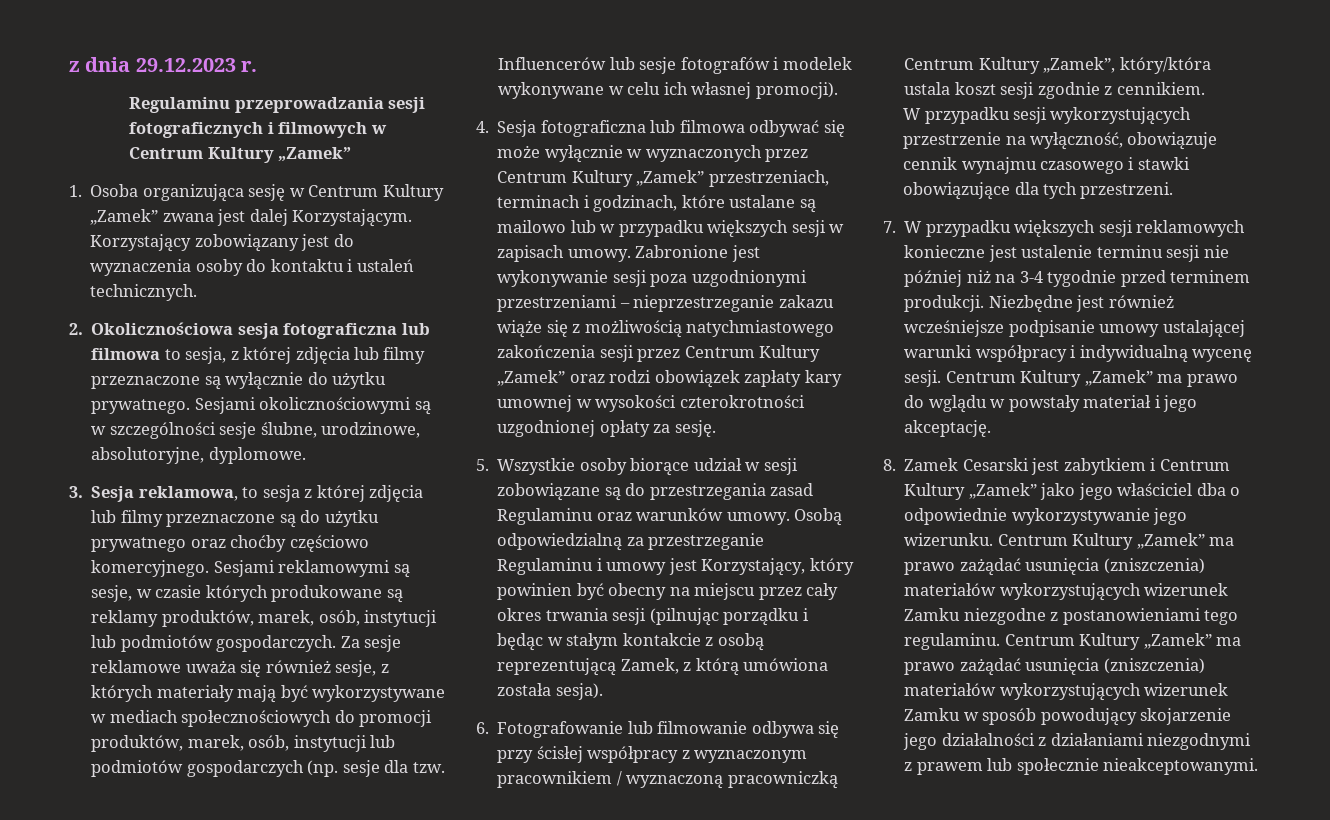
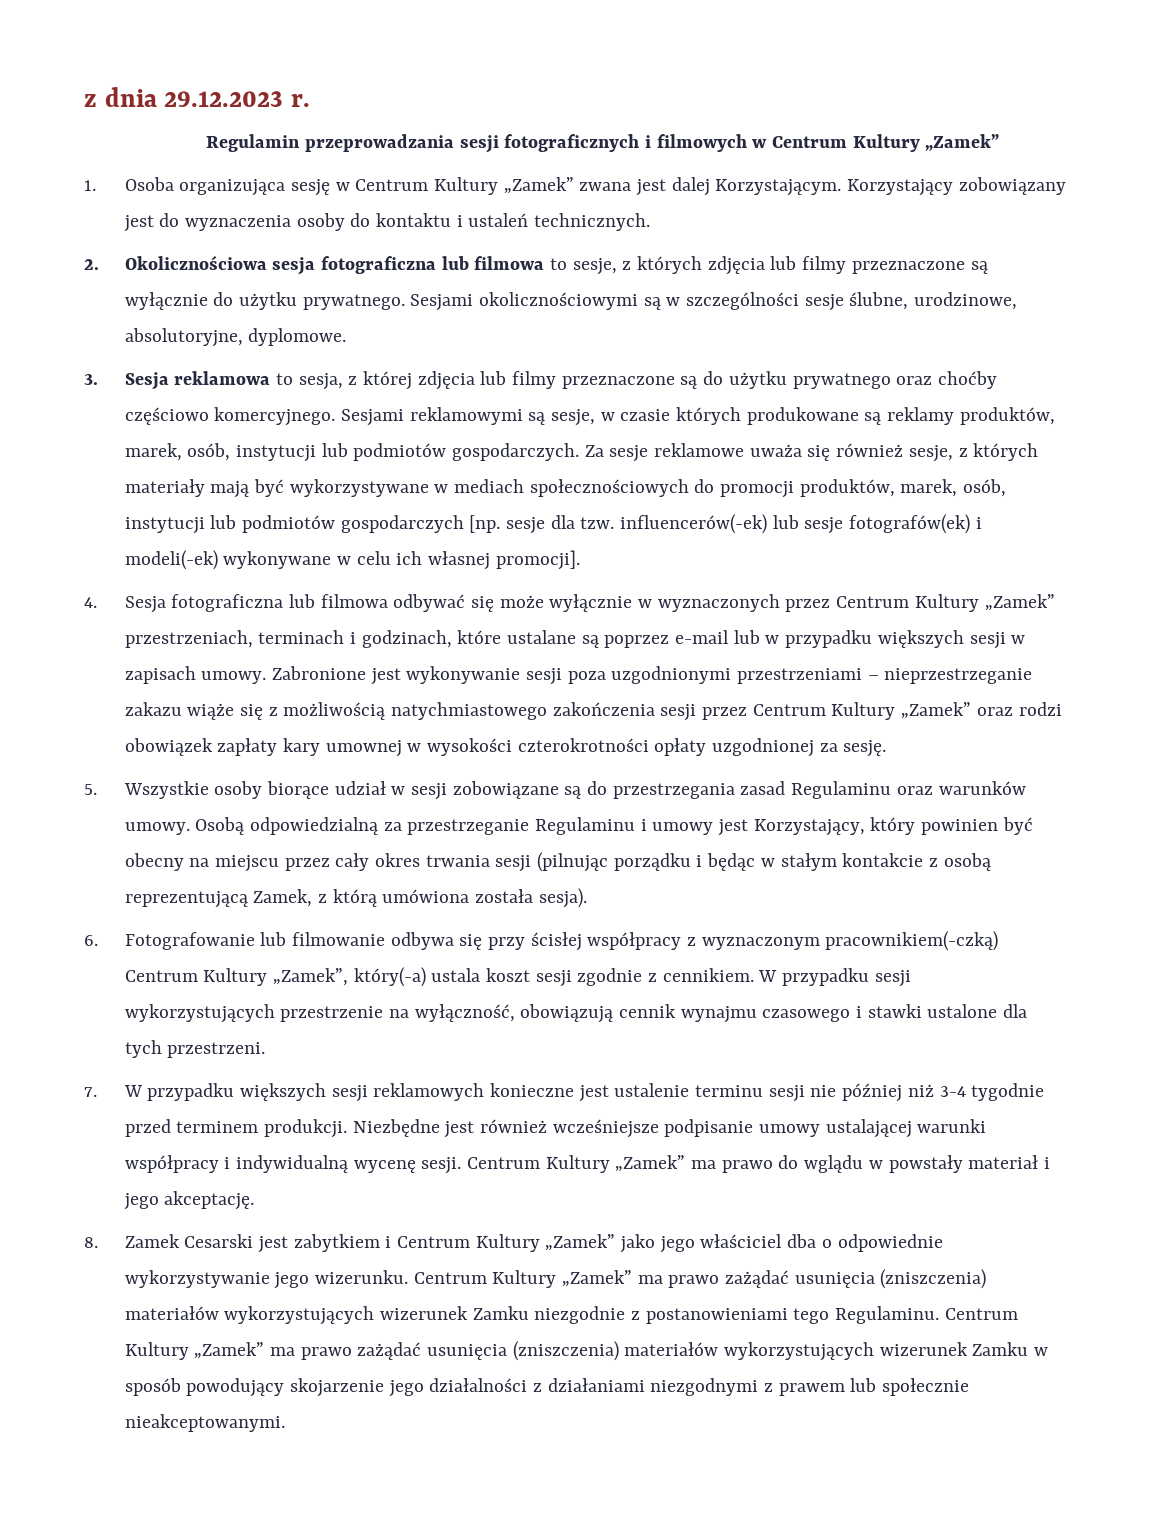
[129,97,231,113] Regulaminu -> [206,134,301,152] Regulamin
[185,347,292,364] sesja, z której -> [572,256,703,275] sesje, z których
[138,485,300,502] reklamowa, to sesja -> [174,371,343,390] reklamowa to sesja,
[307,760,339,777] (np. -> [469,515,501,533] [np.
[498,57,607,70] Influencerów -> [620,514,768,534] influencerów(-ek)
[680,57,852,74] fotografów i modelek -> [849,514,982,534] [124,550,218,570] fotografów(ek) i modeli(-ek)
[755,82,838,99] promocji). -> [495,550,580,570] promocji].
[497,220,567,233] mailowo -> [604,630,730,648] poprzez e-mail
[497,420,650,437] uzgodnionej opłaty -> [654,738,815,757] opłaty uzgodnionej
[497,771,838,789] pracownikiem / wyznaczoną pracowniczką -> [825,931,999,951] pracownikiem(-czką)
[1119,57,1211,74] który/która -> [353,967,426,987] który(-a)
(1205, 88) // -> (754, 975) none
[1127,132,1218,150] obowiązuje -> [520,1004,614,1023] obowiązują
[903,182,1011,200] obowiązujące -> [927,1004,998,1018] ustalone
[995,274,1016,283] na -> (934, 1090) none
[963,608,1046,625] niezgodne -> [534,1306,626,1324] niezgodnie
[904,633,1001,650] regulaminu. -> [835,1306,940,1324] Regulaminu.

